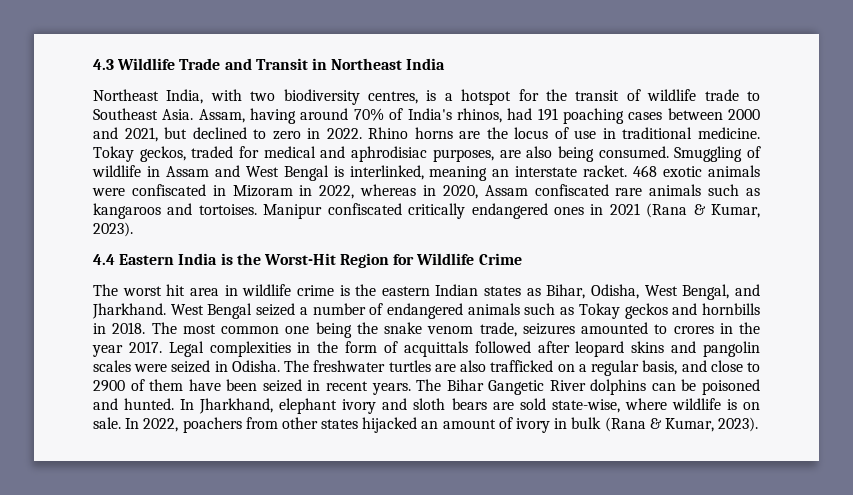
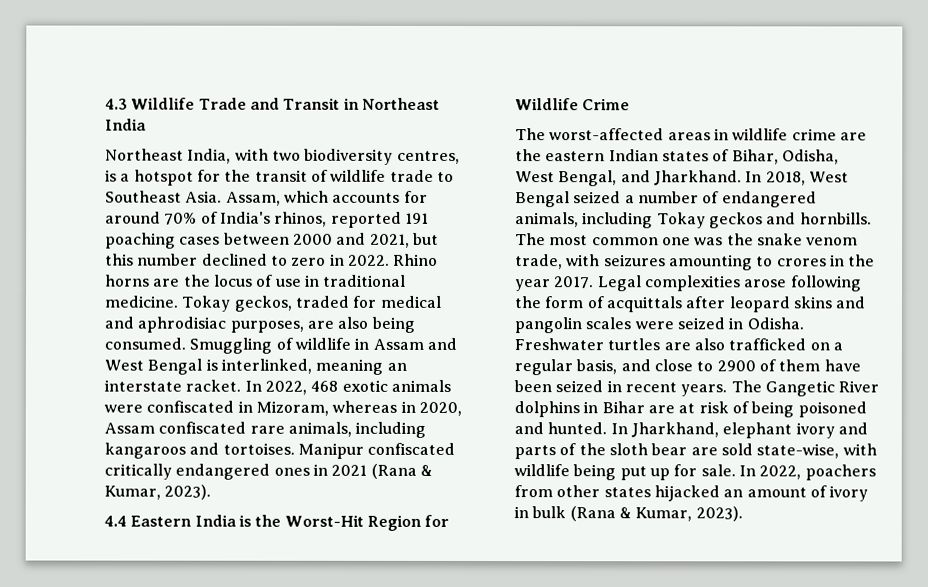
[250,108,297,124] having -> [283,190,428,203] which accounts for
[507,108,533,120] had -> [330,211,402,228] reported
(188, 133) none -> [105,253,199,266] this number
(628, 171) none -> [244,380,307,395] In 2022,
[232,185,355,199] Mizoram in 2022, -> [255,400,329,416] Mizoram,
[649,184,760,196] animals such as -> [287,421,427,438] animals, including
[122,284,219,296] worst hit area -> [549,128,711,141] worst-affected areas
[339,285,350,296] is -> [839,132,867,141] are
[526,288,541,296] as -> [712,149,730,162] of
(166, 311) none -> [745,171,806,186] In 2018,
[467,303,760,319] [93,322,146,334] animals such as Tokay geckos and hornbills in 2018. -> [515,212,872,229] animals, including Tokay geckos and hornbills.
[315,322,352,338] being -> [694,237,724,246] was
[522,322,648,335] seizures amounted -> [566,254,753,271] with seizures amounting
[297,342,311,353] in -> [744,275,862,292] arose following
[474,341,531,353] followed -> (682, 304) none
[284,360,386,372] The freshwater -> [514,338,604,351] Freshwater
[446,379,484,391] Bihar -> (762, 386) none
[651,379,697,391] can be -> [583,401,795,418] in Bihar are at risk of being
[413,398,761,413] sloth bears are sold state-wise, where wildlife is on -> [514,443,877,460] [514,464,698,481] parts of the sloth bear are sold state-wise, with wildlife being put up for

